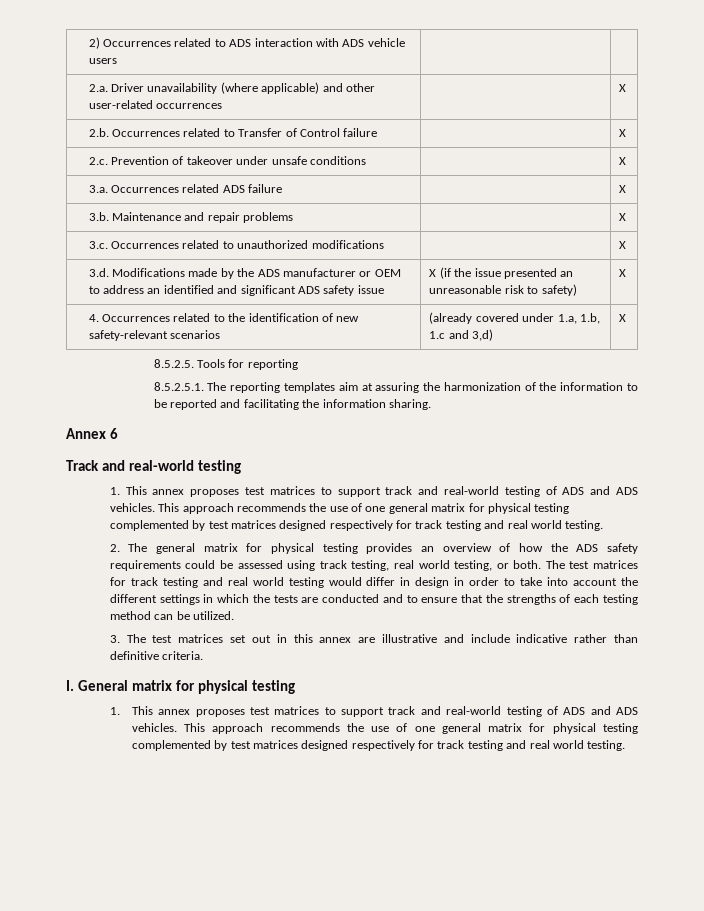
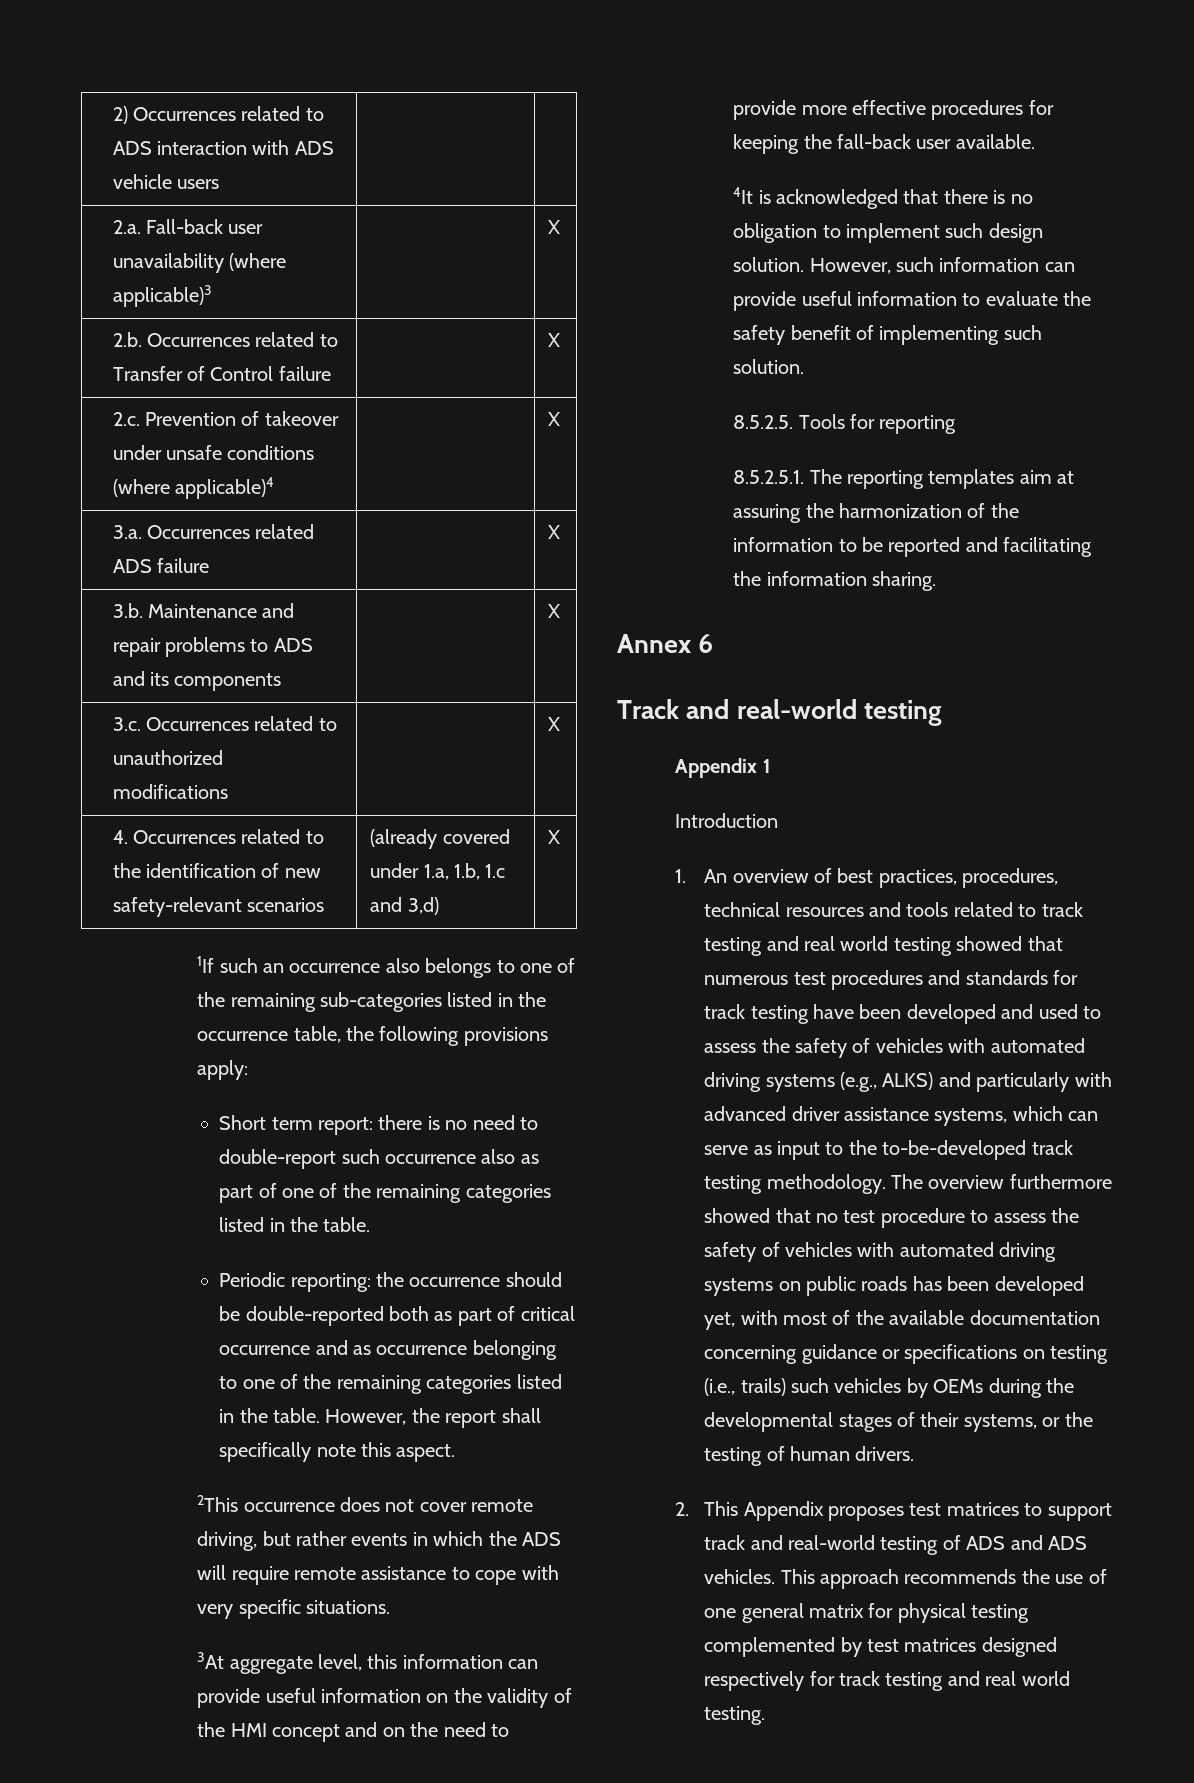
[111,82,375,94] [88,100,223,109] Driver unavailability (where applicable) and other user-related occurrences -> [145,219,264,234] [112,253,286,273] [112,285,212,307] Fall-back user unavailability (where applicable)3
(366, 160) none -> [112,477,274,499] (where applicable)4
(294, 217) none -> [250,638,313,652] [112,671,282,691] to ADS and its components
[88,268,401,279] [88,285,384,296] [429,267,574,279] [429,284,577,296] [619,269,627,277] // 3.d. Modifications made by the ADS manufacturer or OEM to address an identified and significant ADS safety issue | X (if the issue presented an unreasonable risk to safety) | X -> (561, 724) none
(627, 318) none -> [197,956,576,978] [197,992,547,1012] [197,1026,548,1046] [197,1060,249,1080] [219,1115,539,1135] [219,1149,539,1169] [219,1183,551,1203] [219,1217,371,1232] [219,1272,562,1292] [219,1306,575,1326] [219,1340,557,1360] [219,1374,562,1394] [219,1408,541,1428] [219,1442,456,1462] [197,1495,534,1512] [197,1531,562,1551] [197,1565,559,1585] [197,1599,391,1619] [197,1652,539,1674] [197,1688,572,1708] [197,1722,510,1742] [733,100,1054,120] [733,134,1035,154] [733,187,1033,209] [733,223,1043,243] [733,257,1075,274] [733,291,1092,311] [733,325,1042,345] [733,359,805,374] // 1If such an occurrence also belongs to one of the remaining sub-categories listed in the occurrence table, the following provisions apply: // Short term report: there is no need to double-report such occurrence also as part of one of the remaining categories listed in the table. // Periodic reporting: the occurrence should be double-reported both as part of critical occurrence and as occurrence belonging to one of the remaining categories listed in the table. However, the report shall specifically note this aspect. // 2This occurrence does not cover remote driving, but rather events in which the ADS will require remote assistance to cope with very specific situations. // 3At aggregate level, this information can provide useful information on the validity of the HMI concept and on the need to provide more effective procedures for keeping the fall-back user available. // 4It is acknowledged that there is no obligation to implement such design solution. However, such information can provide useful information to evaluate the safety benefit of implementing such solution.
[109,486,185,495] 1. This annex -> [675,758,770,778] [675,813,779,828] [675,868,1059,888] [704,902,1083,917] [704,936,1063,956] [704,970,1079,990] [704,1004,1101,1024] [704,1038,1085,1058] [704,1072,1112,1092] [704,1106,1099,1126] [704,1140,1073,1160] [704,1174,1112,1194] [704,1208,1079,1228] [704,1242,1057,1262] [704,1276,1084,1296] [704,1310,1100,1330] [704,1344,1109,1364] [704,1378,1074,1398] [704,1412,1093,1432] [704,1446,915,1466] [675,1501,824,1521] Appendix 1 // Introduction // 1. An overview of best practices, procedures, technical resources and tools related to track testing and real world testing showed that numerous test procedures and standards for track testing have been developed and used to assess the safety of vehicles with automated driving systems (e.g., ALKS) and particularly with advanced driver assistance systems, which can serve as input to the to-be-developed track testing methodology. The overview furthermore showed that no test procedure to assess the safety of vehicles with automated driving systems on public roads has been developed yet, with most of the available documentation concerning guidance or specifications on testing (i.e., trails) such vehicles by OEMs during the developmental stages of their systems, or the testing of human drivers. // 2. This Appendix
[109,543,639,554] [109,560,639,571] [109,577,639,588] [109,594,638,605] [109,611,234,620] [109,634,639,643] [109,651,204,660] [66,680,295,694] [109,706,638,717] [131,723,639,734] [131,740,626,751] // 2. The general matrix for physical testing provides an overview of how the ADS safety requirements could be assessed using track testing, real world testing, or both. The test matrices for track testing and real world testing would differ in design in order to take into account the different settings in which the tests are conducted and to ensure that the strengths of each testing method can be utilized. // 3. The test matrices set out in this annex are illustrative and include indicative rather than definitive criteria. // I. General matrix for physical testing // 1. This annex proposes test matrices to support track and real-world testing of ADS and ADS vehicles. This approach recommends the use of one general matrix for physical testing complemented by test matrices designed respectively for track testing and real world testing. -> (766, 1715) none

